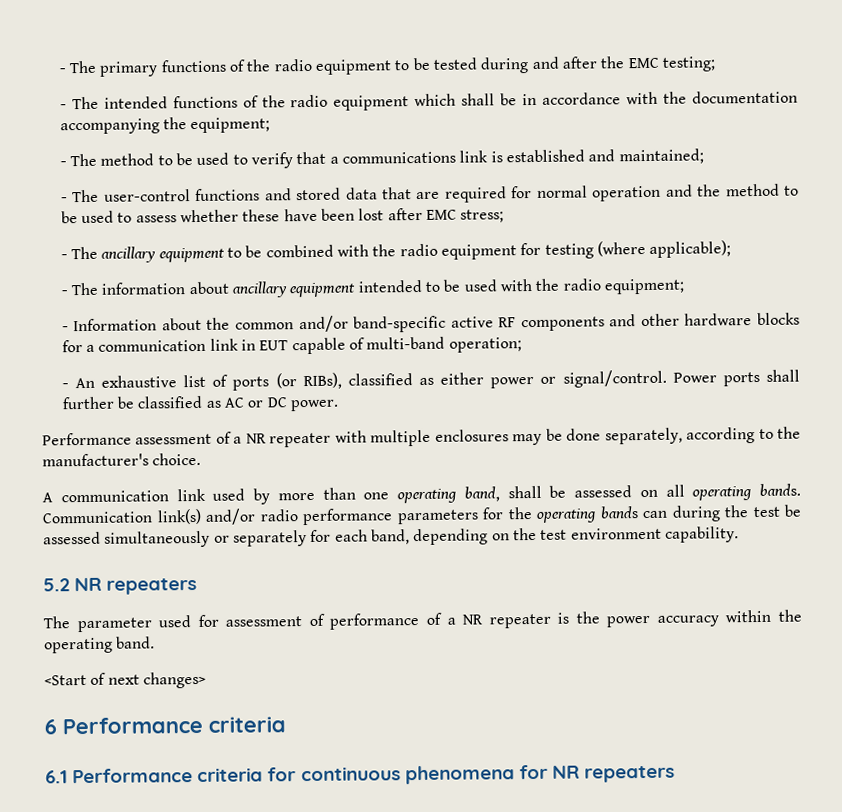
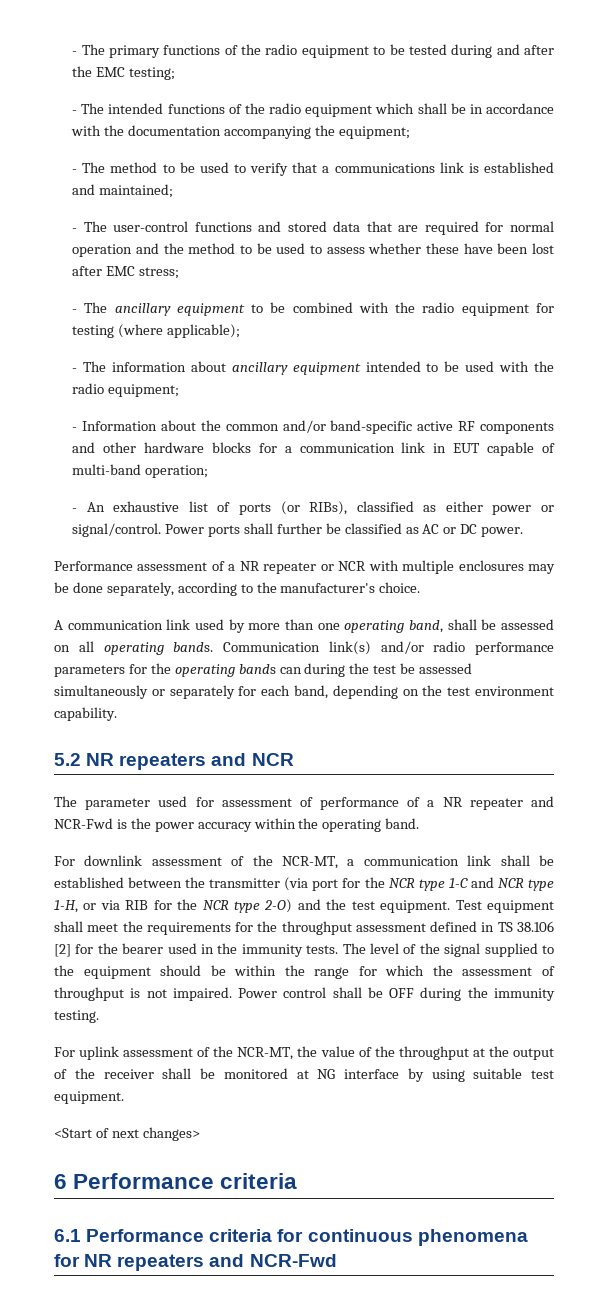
(332, 440) none -> [320,561,367,571] or NCR
(198, 586) none -> [211,753,294,766] and NCR
(551, 621) none -> [531,796,554,807] [54,818,113,829] and NCR-Fwd
(156, 642) none -> [54,855,554,869] [54,877,555,891] [54,899,554,913] [54,921,554,935] [54,943,554,957] [54,965,556,979] [54,987,555,1001] [54,1010,99,1023] [54,1046,555,1060] [54,1068,554,1082] [54,1091,124,1104] // For downlink assessment of the NCR-MT, a communication link shall be established between the transmitter (via port for the NCR type 1-C and NCR type 1-H, or via RIB for the NCR type 2-O) and the test equipment. Test equipment shall meet the requirements for the throughput assessment defined in TS 38.106 [2] for the bearer used in the immunity tests. The level of the signal supplied to the equipment should be within the range for which the assessment of throughput is not impaired. Power control shall be OFF during the immunity testing. // For uplink assessment of the NCR-MT, the value of the throughput at the output of the receiver shall be monitored at NG interface by using suitable test equipment.
(676, 774) none -> [209,1254,337,1267] and NCR-Fwd

